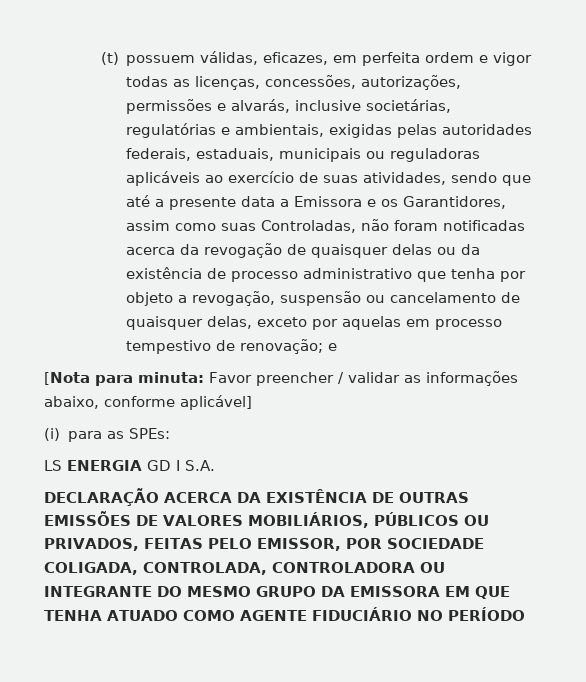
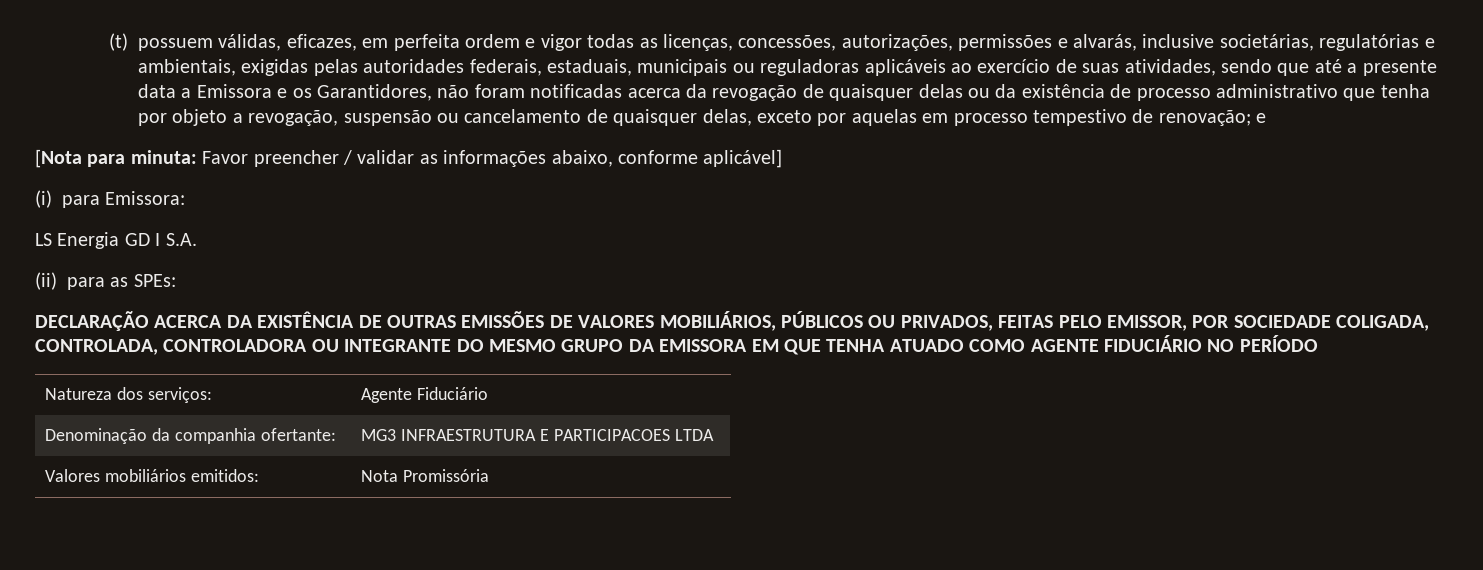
[126,220,357,233] assim como suas Controladas, -> (433, 92) none
[106,428,170,439] as SPEs: -> [105,191,186,205] Emissora:
[67,460,142,471] ENERGIA -> [57,232,120,249] Energia
(215, 465) none -> [35,272,176,290] // (ii) para as SPEs:
(525, 614) none -> [45,387,213,403] [361,387,489,403] [45,428,337,444] [361,429,714,441] [45,469,260,482] [361,469,490,482] // Natureza dos serviços: | Agente Fiduciário // Denominação da companhia ofertante: | MG3 INFRAESTRUTURA E PARTICIPACOES LTDA // Valores mobiliários emitidos: | Nota Promissória

